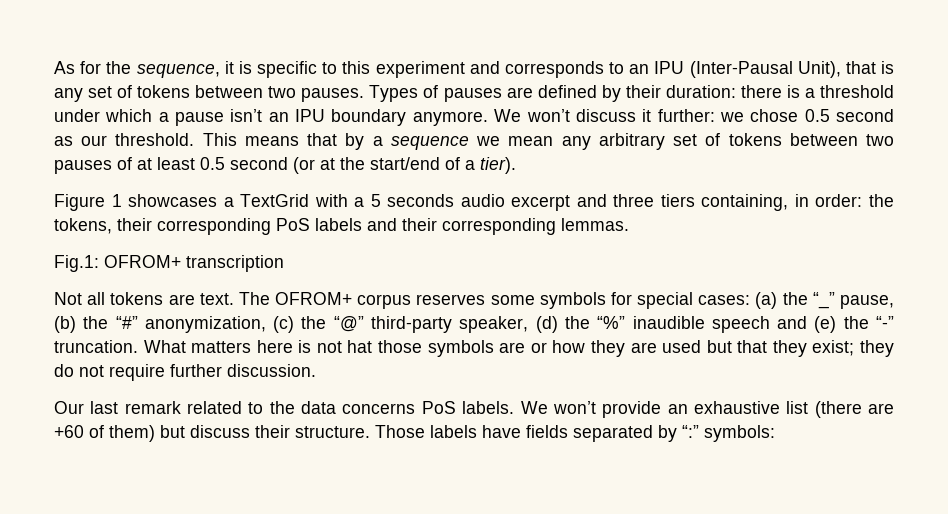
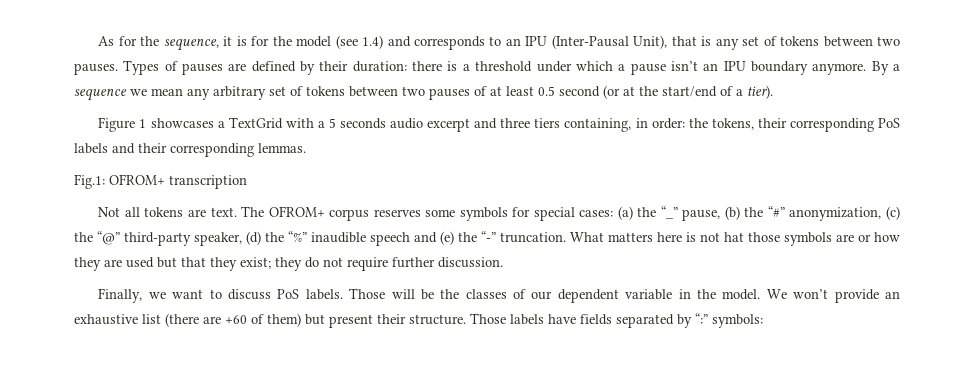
[257,61,465,78] specific to this experiment -> [251,35,384,49] for the model (see 1.4)
[494,109,895,122] [54,133,365,150] We won’t discuss it further: we chose 0.5 second as our threshold. This means that by -> [871,61,889,75] By
[54,401,515,414] Our last remark related to the data concerns PoS labels. -> [98,288,761,303] Finally, we want to discuss PoS labels. Those will be the classes of our dependent variable in the model.
[190,425,250,438] discuss -> [329,314,373,328] present

